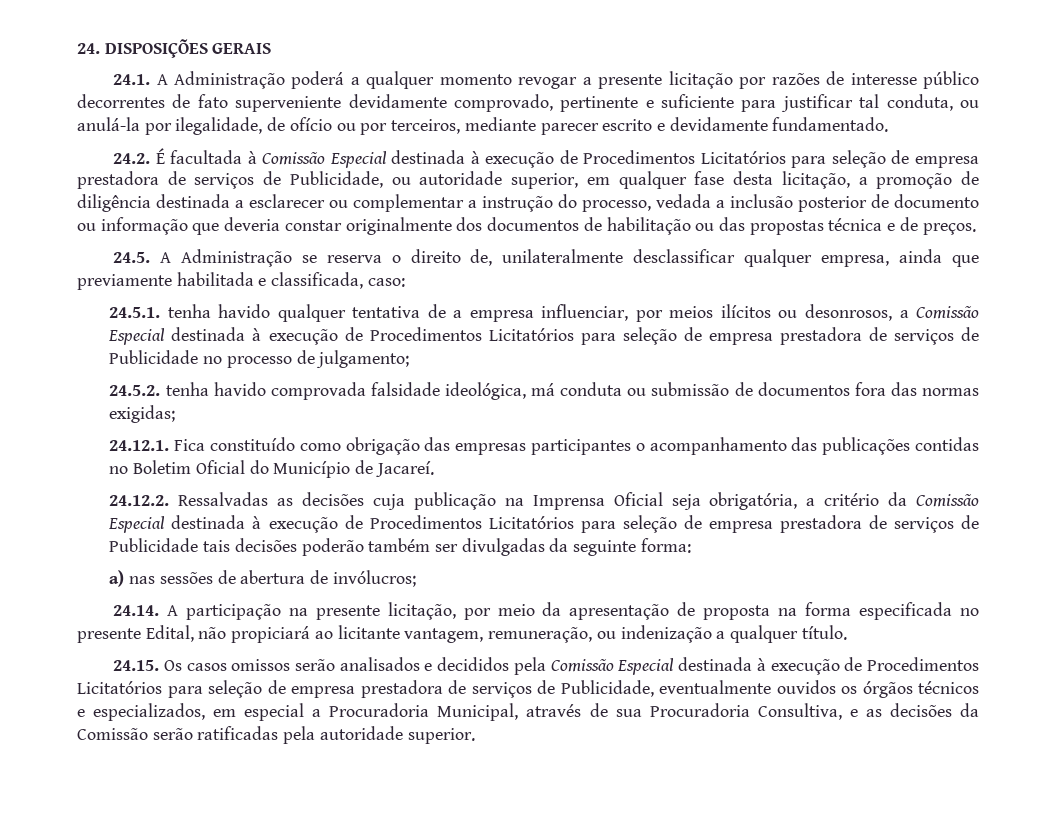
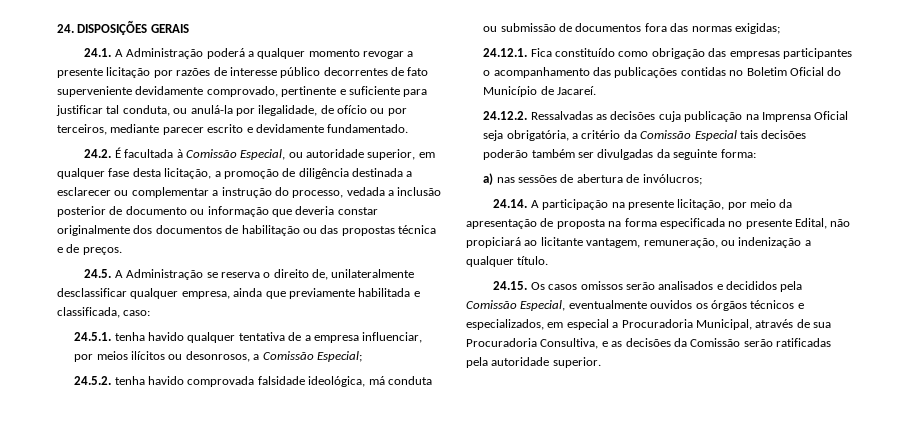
[329,150,979,168] [77,171,383,189] Especial destinada à execução de Procedimentos Licitatórios para seleção de empresa prestadora de serviços de Publicidade, -> [240,149,286,160] Especial,
[108,327,979,345] [109,350,410,368] Especial destinada à execução de Procedimentos Licitatórios para seleção de empresa prestadora de serviços de Publicidade no processo de julgamento; -> [316,351,362,362] Especial;
[171,515,979,533] [109,538,199,552] destinada à execução de Procedimentos Licitatórios para seleção de empresa prestadora de serviços de Publicidade -> (737, 135) none
[617,657,980,675] [77,680,654,698] Especial destinada à execução de Procedimentos Licitatórios para seleção de empresa prestadora de serviços de Publicidade, -> [520,300,566,311] Especial,

